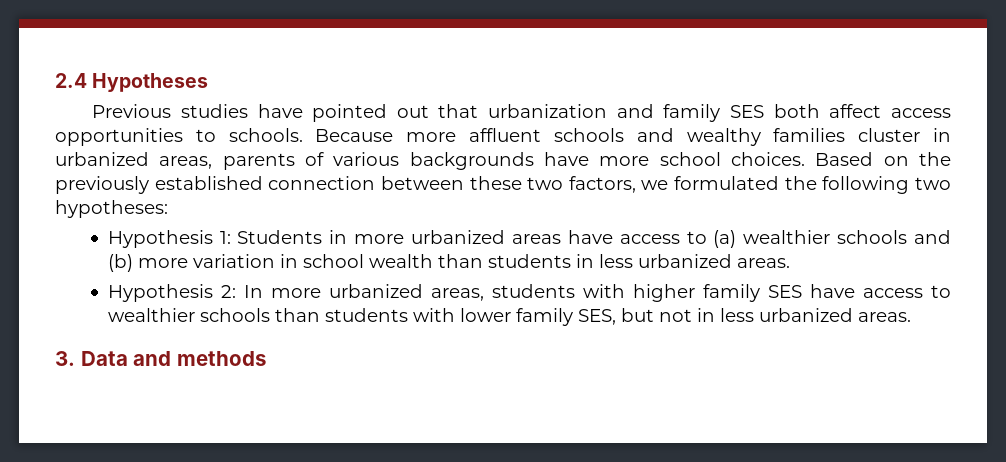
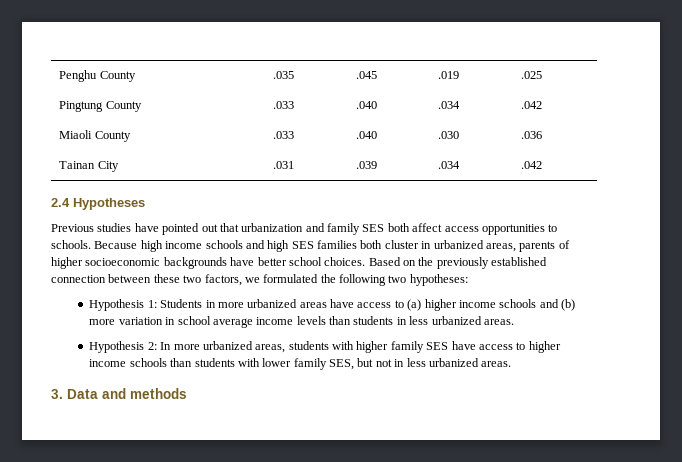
(55, 80) none -> [59,70,136,82] [273,71,295,79] [356,71,378,79] [438,71,460,79] [521,71,543,79] [59,101,142,112] [273,101,295,109] [356,101,378,109] [438,101,461,109] [521,101,543,109] [59,130,131,142] [273,131,295,139] [356,131,378,139] [438,131,460,139] [521,131,543,139] [59,161,119,172] [273,161,295,169] [356,161,378,169] [438,161,461,169] [521,161,543,169] Penghu County | .035 | .045 | .019 | .025 // Pingtung County | .033 | .040 | .034 | .042 // Miaoli County | .033 | .040 | .030 | .036 // Tainan City | .031 | .039 | .034 | .042 //
[406,128,846,146] more affluent schools and wealthy families -> [140,240,383,252] high income schools and high SES families both
[333,152,400,166] various -> [51,257,161,269] higher socioeconomic
[599,156,650,166] more -> [257,257,287,266] better
[743,230,831,244] wealthier -> [424,299,496,311] higher income
[368,254,433,268] wealth -> [212,316,326,328] average income levels
[107,308,195,322] wealthier -> [528,341,561,353] [89,359,127,367] higher income

